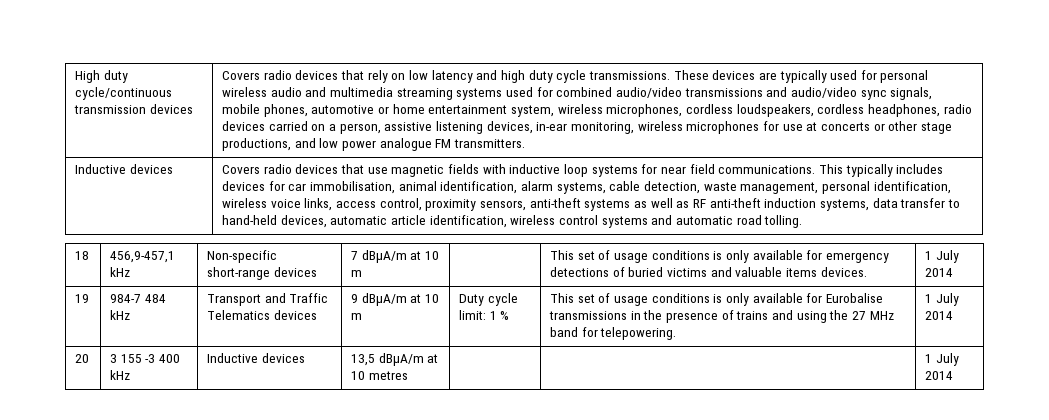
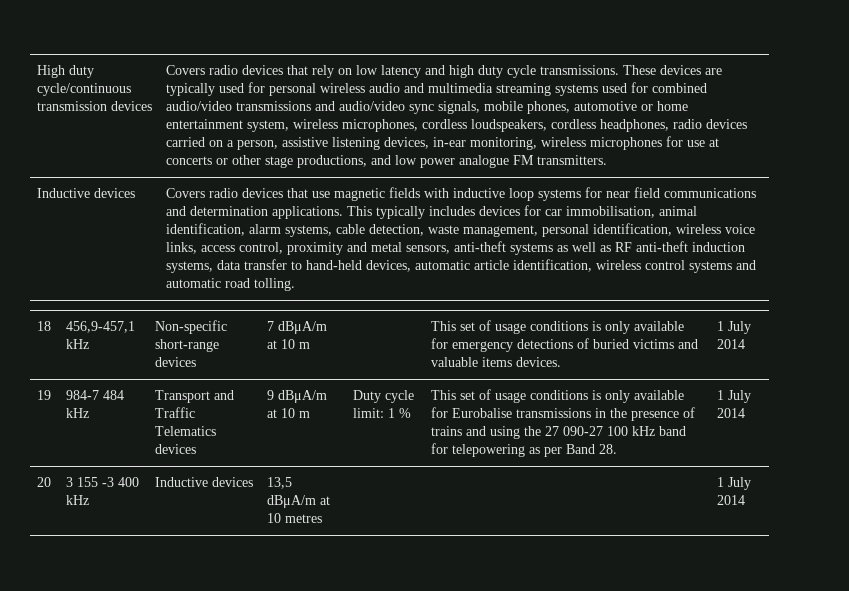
[718,165,816,174] communications. -> [664,188,757,198] [166,206,344,219] communications and determination applications.
(477, 205) none -> [347,242,403,252] and metal
[869,311,894,320] [550,327,677,340] MHz band for telepowering. -> [563,426,687,436] [431,443,618,457] 090-27 100 kHz band for telepowering as per Band 28.

